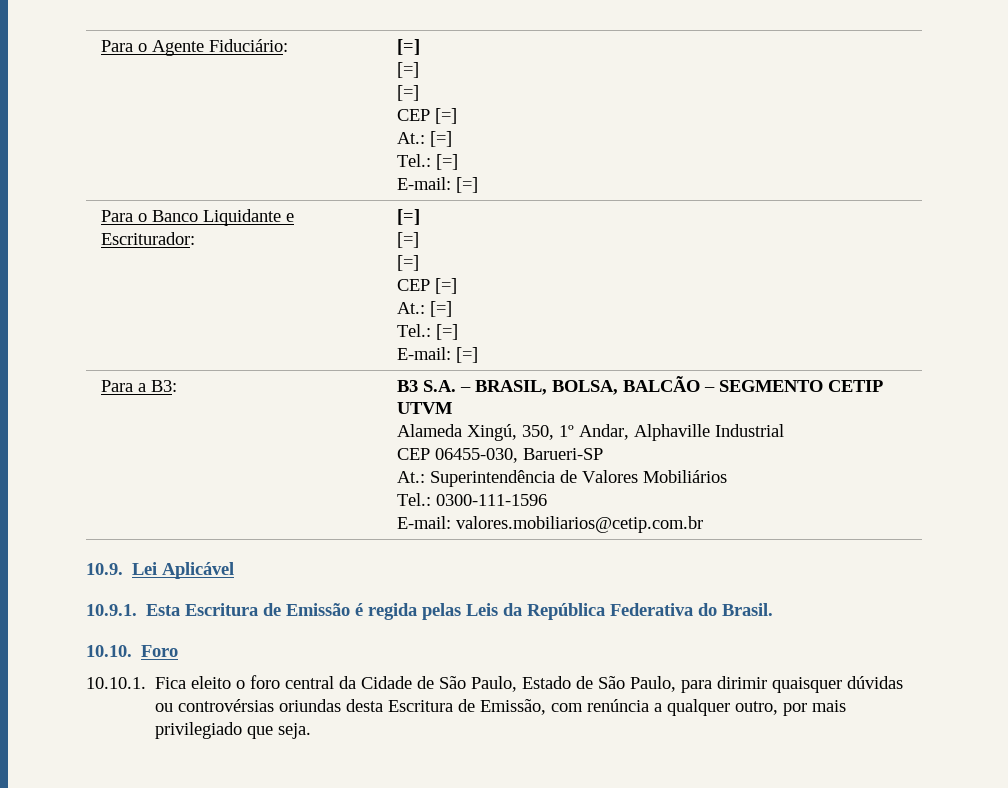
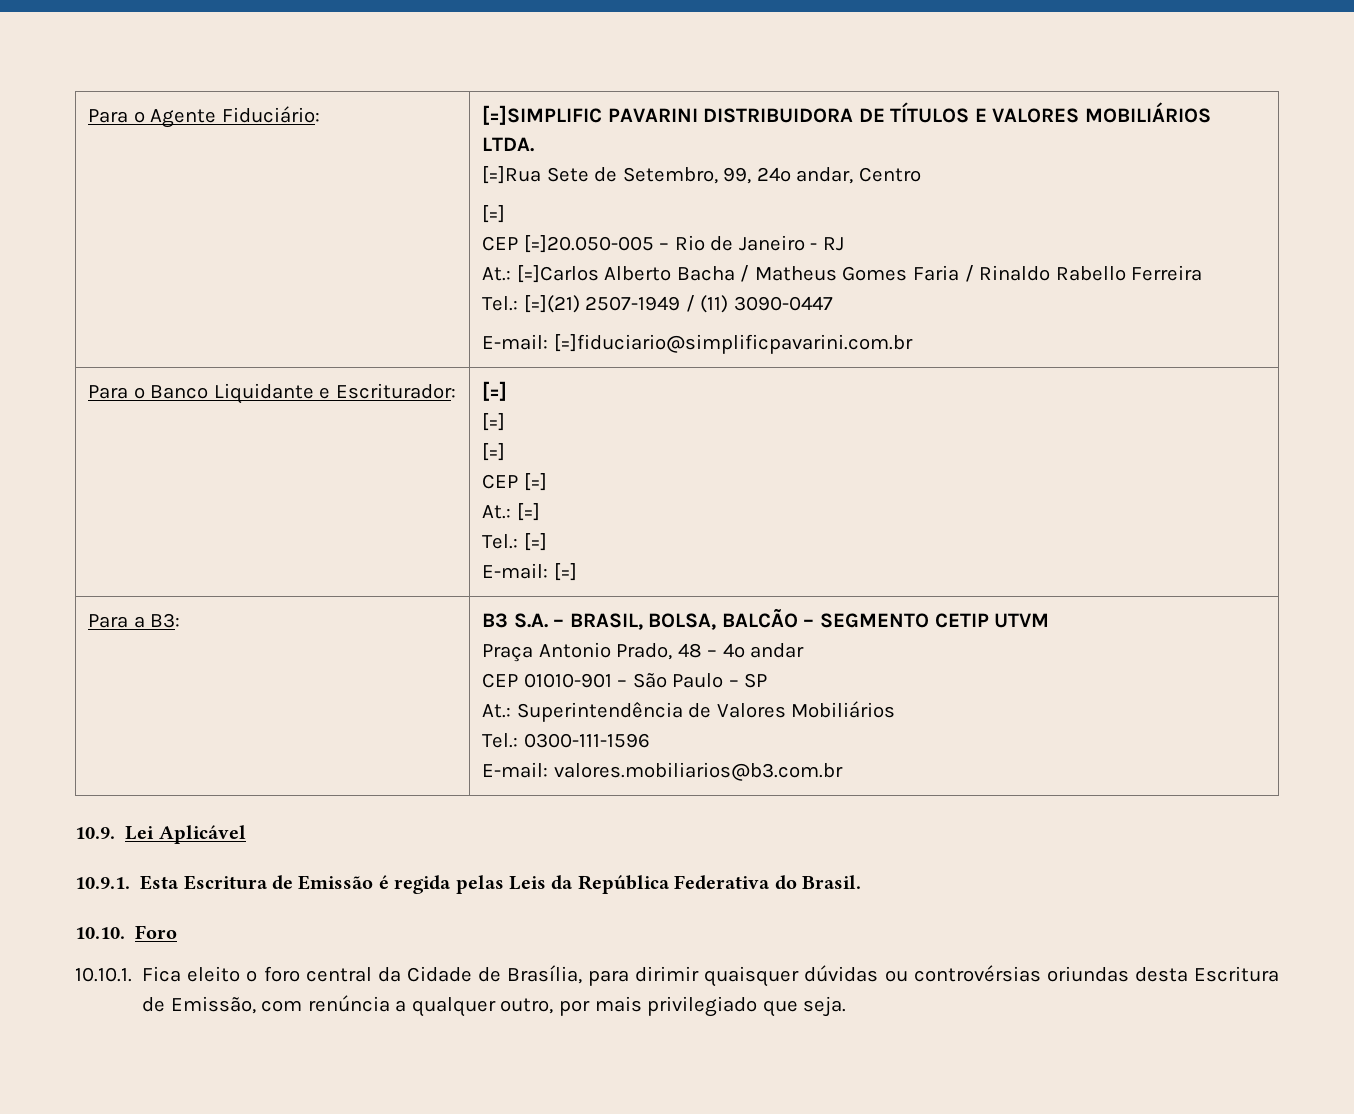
[396,39,420,55] [396,62,419,78] [396,85,419,101] [396,108,457,124] [396,131,452,147] [396,154,458,170] [396,177,478,193] [=] // [=] // [=] // CEP [=] // At.: [=] // Tel.: [=] // E-mail: [=] -> [482,102,1211,125] [482,137,535,152] [482,166,921,184] [482,205,506,223] [482,235,844,253] [482,265,1203,283] [482,295,833,313] [482,334,913,354] [=]SIMPLIFIC PAVARINI DISTRIBUIDORA DE TÍTULOS E VALORES MOBILIÁRIOS LTDA. // [=]Rua Sete de Setembro, 99, 24º andar, Centro // [=] // CEP [=]20.050-005 – Rio de Janeiro - RJ // At.: [=]Carlos Alberto Bacha / Matheus Gomes Faria / Rinaldo Rabello Ferreira // Tel.: [=](21) 2507-1949 / (11) 3090-0447 // E-mail: [=]fiduciario@simplificpavarini.com.br
[396,424,784,441] [396,448,603,463] Alameda Xingú, 350, 1º Andar, Alphaville Industrial // CEP 06455-030, Barueri-SP -> [482,642,805,662] [482,673,768,688] Praça Antonio Prado, 48 – 4º andar // CEP 01010-901 – São Paulo – SP
[455,516,703,533] valores.mobiliarios@cetip.com.br -> [553,762,843,781] valores.mobiliarios@b3.com.br
[439,676,677,692] São Paulo, Estado de São Paulo, -> [507,965,583,984] Brasília,

